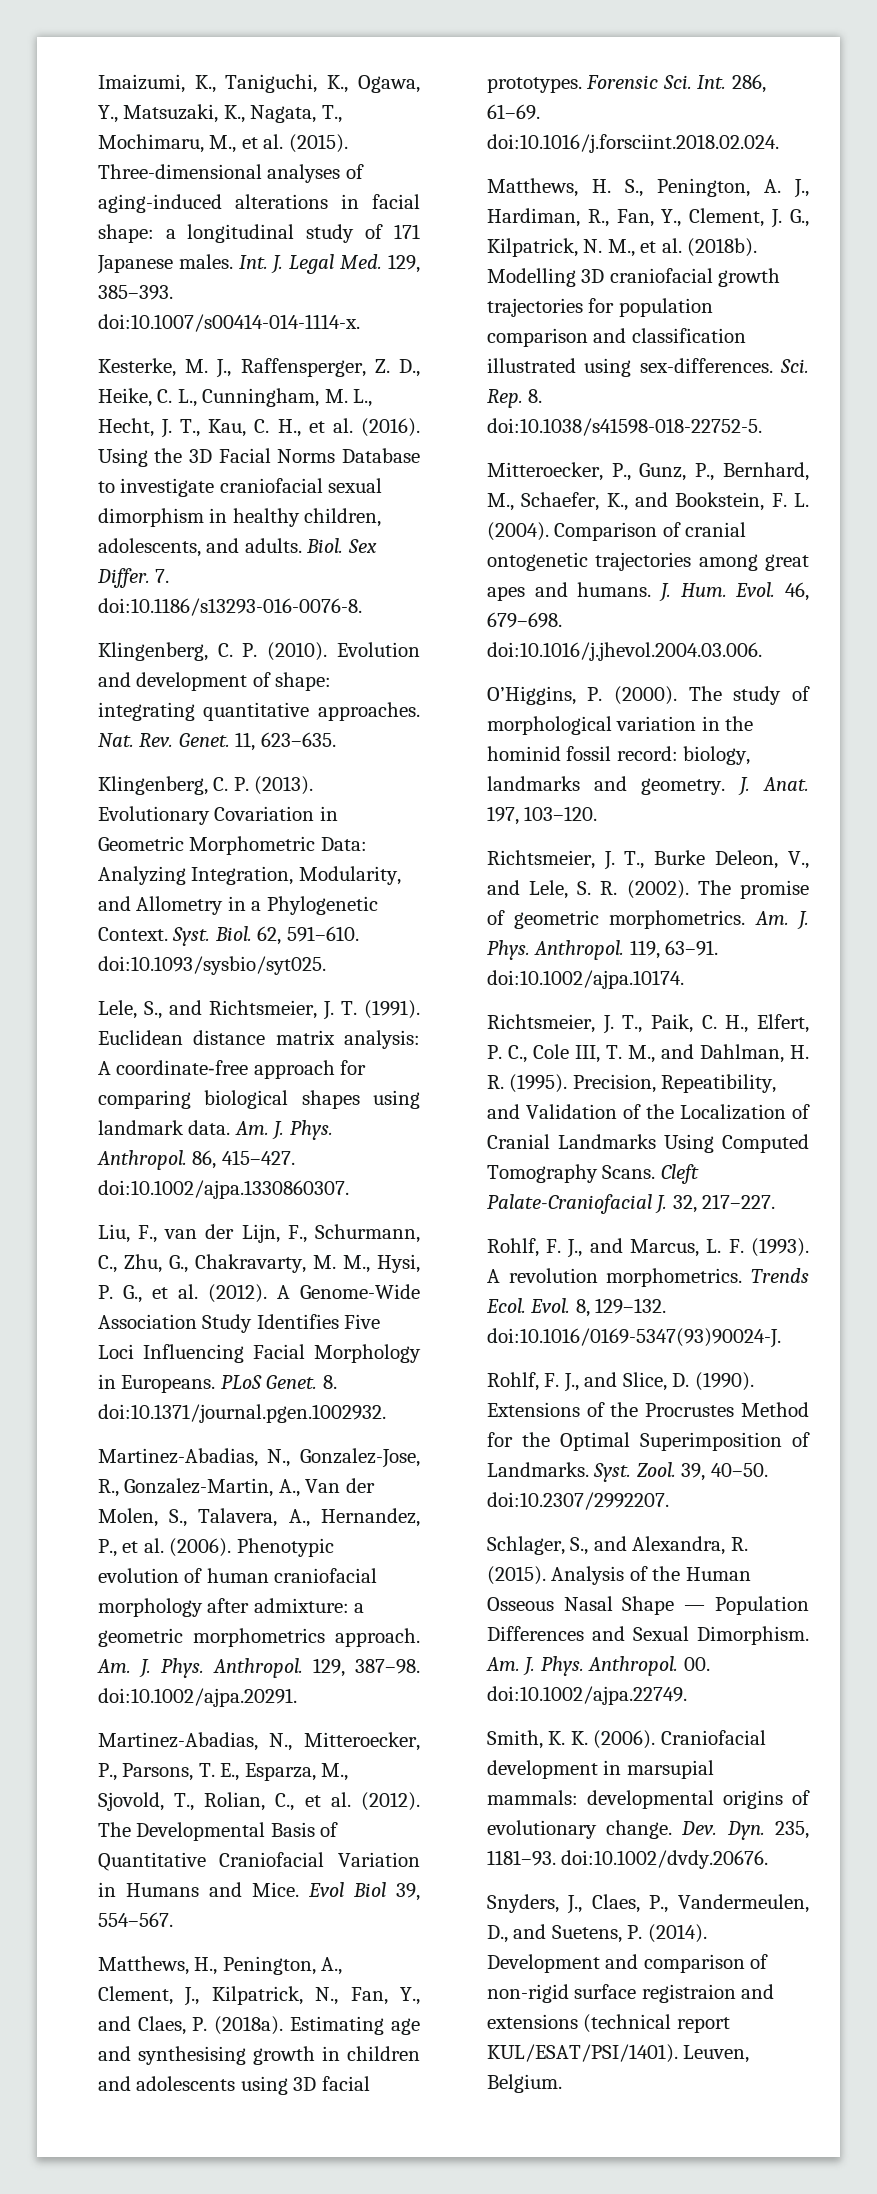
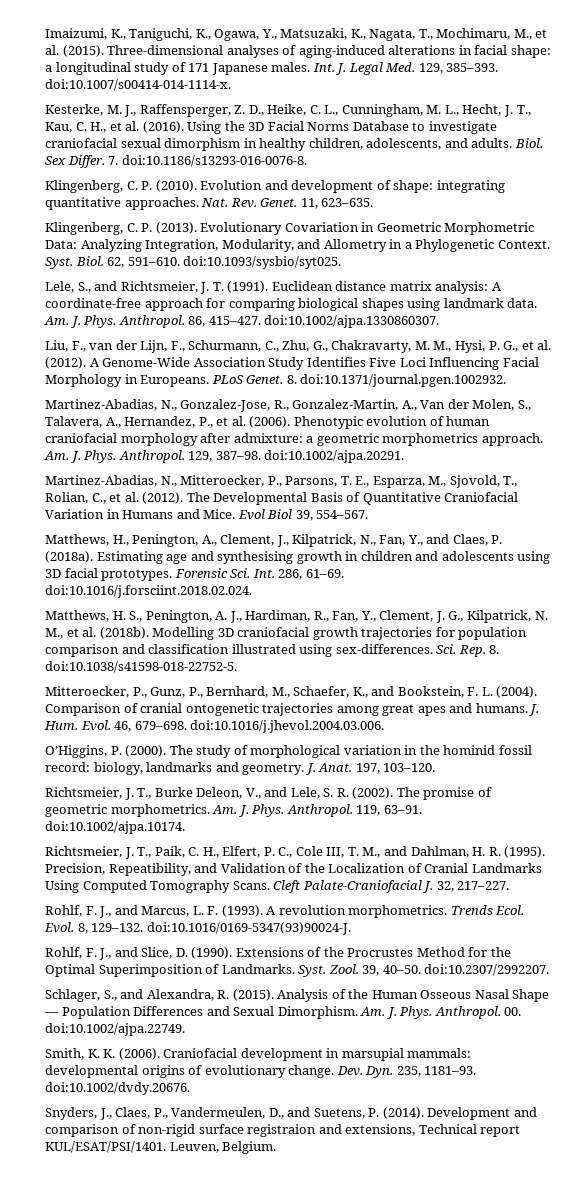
[486,2014,730,2033] [486,2044,678,2063] extensions (technical report KUL/ESAT/PSI/1401). -> [345,1124,521,1137] [45,1141,167,1153] extensions, Technical report KUL/ESAT/PSI/1401.

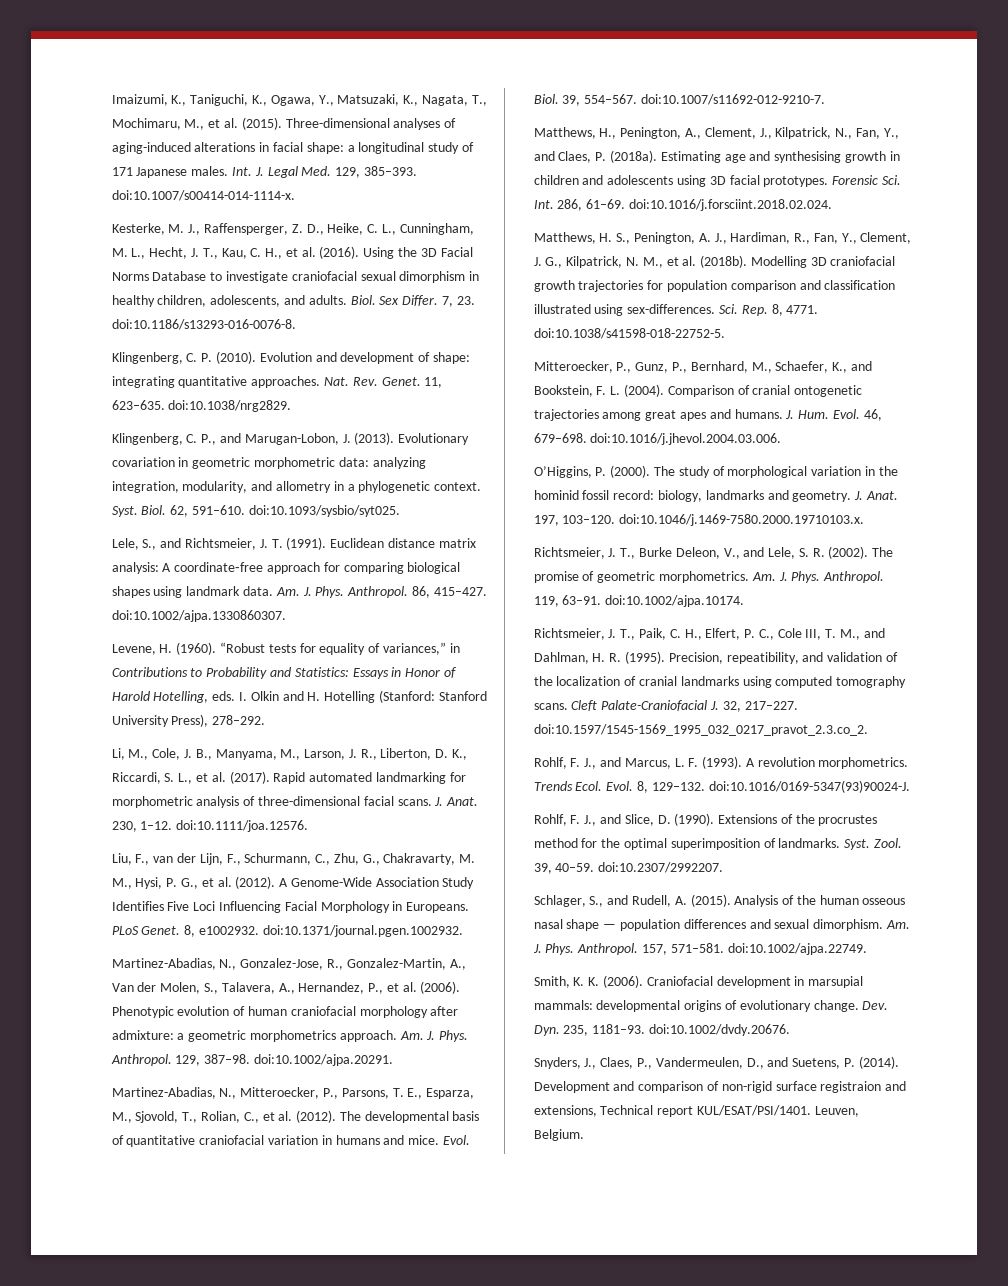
[108,156,119,165] 7. -> [441,296,475,307] 7, 23.
[45,222,535,235] [45,239,550,252] // Klingenberg, C. P. (2013). Evolutionary Covariation in Geometric Morphometric Data: Analyzing Integration, Modularity, and Allometry in a Phylogenetic Context. -> [168,400,292,412] [111,432,470,445] [111,457,426,469] [111,481,482,493] doi:10.1038/nrg2829. // Klingenberg, C. P., and Marugan-Lobon, J. (2013). Evolutionary covariation in geometric morphometric data: analyzing integration, modularity, and allometry in a phylogenetic context.
(440, 321) none -> [111,642,460,655] [111,667,456,679] [111,690,487,703] [111,714,266,727] [111,748,468,760] [111,771,466,784] [111,796,479,808] [111,820,309,832] // Levene, H. (1960). “Robust tests for equality of variances,” in Contributions to Probability and Statistics: Essays in Honor of Harold Hotelling, eds. I. Olkin and H. Hotelling (Stanford: Stanford University Press), 278–292. // Li, M., Cole, J. B., Manyama, M., Larson, J. R., Liberton, D. K., Riccardi, S. L., et al. (2017). Rapid automated landmarking for morphometric analysis of three-dimensional facial scans. J. Anat. 230, 1–12. doi:10.1111/joa.12576.
[286,375,297,384] 8. -> [184,925,260,937] 8, e1002932.
[213,492,519,505] [45,509,293,520] Developmental Basis of Quantitative Craniofacial Variation in Humans and Mice. Evol Biol -> [364,1111,480,1123] [111,1135,470,1147] [533,94,559,104] developmental basis of quantitative craniofacial variation in humans and mice. Evol. Biol.
(369, 514) none -> [641,94,826,105] doi:10.1007/s11692-012-9210-7.
[489,645,500,654] 8. -> [771,304,819,316] 8, 4771.
(436, 767) none -> [619,514,865,526] doi:10.1046/j.1469-7580.2000.19710103.x.
[108,863,542,876] [45,880,270,893] Repeatibility, and Validation of the Localization of Cranial Landmarks Using Computed Tomography Scans. -> [726,652,898,664] [533,676,907,688] [533,703,568,710] repeatibility, and validation of the localization of cranial landmarks using computed tomography scans.
(510, 885) none -> [533,724,868,736] doi:10.1597/1545-1569_1995_032_0217_pravot_2.3.co_2.
[347,947,511,957] [45,964,295,977] Procrustes Method for the Optimal Superimposition of Landmarks. -> [818,815,878,826] [533,838,841,850] procrustes method for the optimal superimposition of landmarks.
[382,965,421,974] 40–50. -> [555,863,595,872] 40–59.
[146,989,230,1001] Alexandra, R. -> [632,895,687,907] Rudell, A.
[371,989,550,1002] [44,1006,522,1019] Human Osseous Nasal Shape — Population Differences and Sexual Dimorphism. Am. J. Phys. Anthropol. 00. -> [819,895,906,905] [533,919,910,931] [532,943,724,955] human osseous nasal shape — population differences and sexual dimorphism. Am. J. Phys. Anthropol. 157, 571–581.

